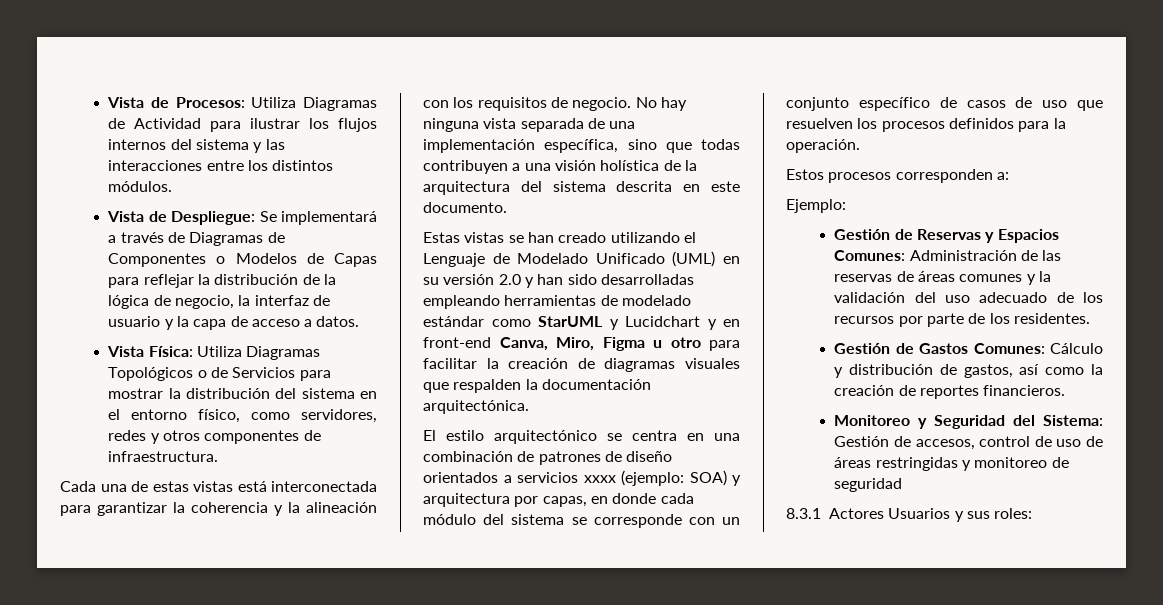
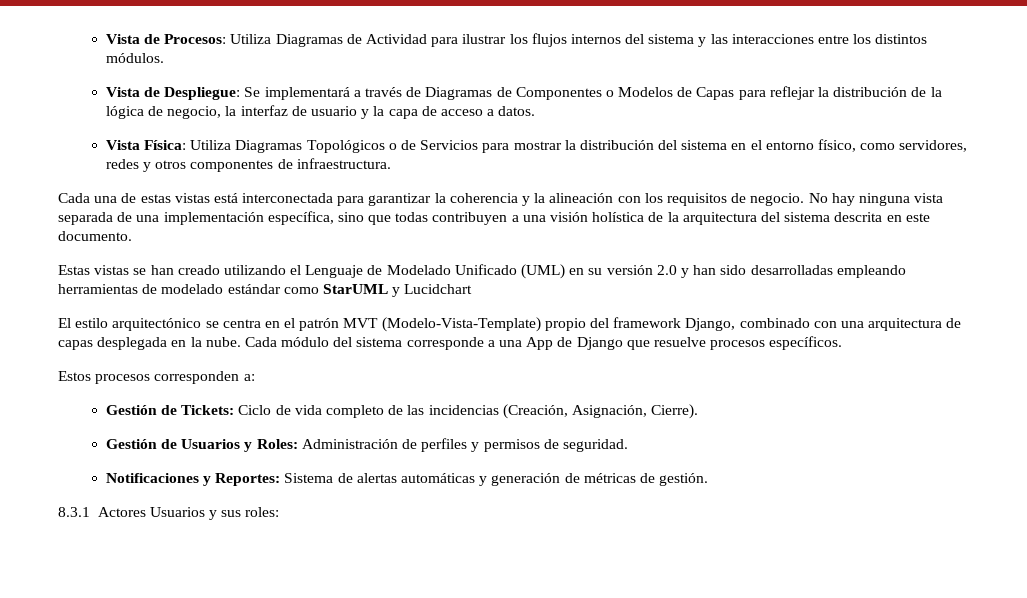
[707,319,740,330] [423,337,740,351] [423,358,740,372] [423,379,651,393] [423,400,529,414] y en front-end Canva, Miro, Figma u otro para facilitar la creación de diagramas visuales que respalden la documentación arquitectónica. -> (473, 289) none
[714,433,740,441] [423,451,673,465] [423,470,741,486] [423,493,694,507] [423,514,740,528] [786,97,1103,111] [786,118,1066,132] [786,139,860,153] [786,169,1009,183] [786,199,846,213] [834,229,1059,243] [834,250,1062,261] [834,271,1051,285] [834,292,1103,303] [834,313,1090,327] [834,343,1103,354] [834,364,1103,378] [834,385,1066,399] [834,415,1103,429] [834,436,1103,450] [834,457,1069,471] [834,478,903,492] una combinación de patrones de diseño orientados a servicios xxxx (ejemplo: SOA) y arquitectura por capas, en donde cada módulo del sistema se corresponde con un conjunto específico de casos de uso que resuelven los procesos definidos para la operación. // Estos procesos corresponden a: // Ejemplo: // Gestión de Reservas y Espacios Comunes: Administración de las reservas de áreas comunes y la validación del uso adecuado de los recursos por parte de los residentes. // Gestión de Gastos Comunes: Cálculo y distribución de gastos, así como la creación de reportes financieros. // Monitoreo y Seguridad del Sistema: Gestión de accesos, control de uso de áreas restringidas y monitoreo de seguridad -> [284,317,962,332] [58,336,843,350] [58,371,255,384] [105,404,699,419] [105,438,628,452] [105,473,709,486] el patrón MVT (Modelo-Vista-Template) propio del framework Django, combinado con una arquitectura de capas desplegada en la nube. Cada módulo del sistema corresponde a una App de Django que resuelve procesos específicos. // Estos procesos corresponden a: // Gestión de Tickets: Ciclo de vida completo de las incidencias (Creación, Asignación, Cierre). // Gestión de Usuarios y Roles: Administración de perfiles y permisos de seguridad. // Notificaciones y Reportes: Sistema de alertas automáticas y generación de métricas de gestión.

